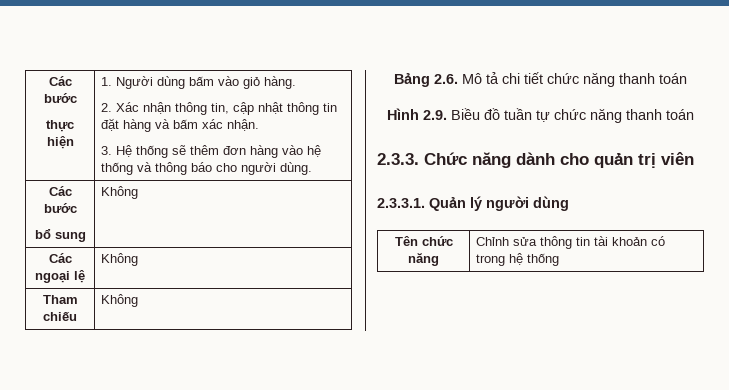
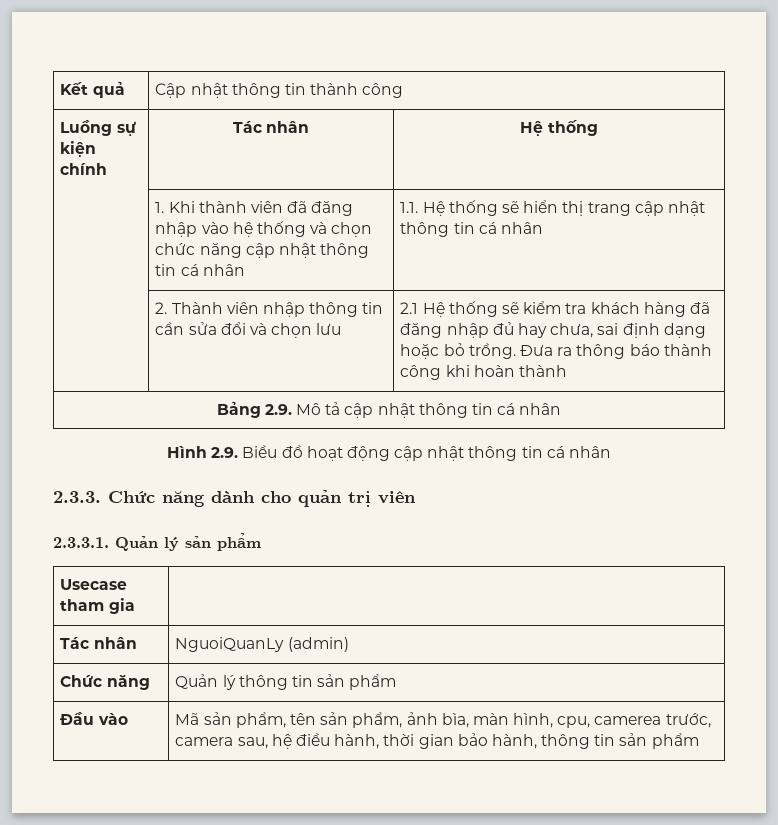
[48,76,72,86] [43,93,77,103] [46,120,74,132] [46,136,74,149] [100,76,296,89] [100,102,337,115] [100,118,259,132] [100,145,321,158] [100,162,312,175] [48,186,72,196] [43,203,77,213] [34,228,86,242] [100,186,138,199] [48,253,72,263] [35,270,85,283] [100,253,138,266] [42,295,78,304] [43,311,77,321] [100,294,138,307] [394,72,687,87] [387,108,694,123] Các bước // thực hiện | 1. Người dùng bấm vào giỏ hàng. // 2. Xác nhận thông tin, cập nhật thông tin đặt hàng và bấm xác nhận. // 3. Hệ thống sẽ thêm đơn hàng vào hệ thống và thông báo cho người dùng. // Các bước // bổ sung | Không // Các ngoại lệ | Không // Tham chiếu | Không // Bảng 2.6. Mô tả chi tiết chức năng thanh toán // Hình 2.9. Biều đồ tuần tự chức năng thanh toán -> [60,81,125,98] [155,83,404,98] [60,120,136,137] [60,141,97,158] [60,163,108,175] [232,121,310,133] [520,120,598,137] [155,201,354,216] [155,221,373,237] [155,243,370,258] [155,264,245,276] [400,200,705,216] [400,222,543,237] [155,302,384,317] [155,322,342,338] [400,301,710,317] [400,322,706,338] [400,343,712,359] [400,365,567,380] [216,401,562,418] [166,445,612,461] Kết quả | Cập nhật thông tin thành công // Luồng sự kiện chính | Tác nhân | Hệ thống // | 1. Khi thành viên đã đăng nhập vào hệ thống và chọn chức năng cập nhật thông tin cá nhân | 1.1. Hệ thống sẽ hiển thị trang cập nhật thông tin cá nhân // | 2. Thành viên nhập thông tin cần sửa đổi và chọn lưu | 2.1 Hệ thống sẽ kiểm tra khách hàng đã đăng nhập đủ hay chưa, sai định dạng hoặc bỏ trồng. Đưa ra thông báo thành công khi hoàn thành // Bảng 2.9. Mô tả cập nhật thông tin cá nhân // Hình 2.9. Biều đồ hoạt động cập nhật thông tin cá nhân
[486,196,569,211] [394,236,453,246] [408,253,439,266] [475,236,665,249] [475,253,559,266] người dùng // Tên chức năng | Chỉnh sửa thông tin tài khoản có trong hệ thống -> [185,533,261,551] [60,579,128,590] [60,598,135,614] [60,637,137,649] [175,637,349,652] [60,675,150,690] [175,674,397,690] [60,712,128,725] [175,712,711,728] [175,733,699,749] sản phẩm // Usecase tham gia | // Tác nhân | NguoiQuanLy (admin) // Chức năng | Quản lý thông tin sản phẩm // Đầu vào | Mã sản phẩm, tên sản phẩm, ảnh bìa, màn hình, cpu, camerea trước, camera sau, hệ điều hành, thời gian bảo hành, thông tin sản phẩm

